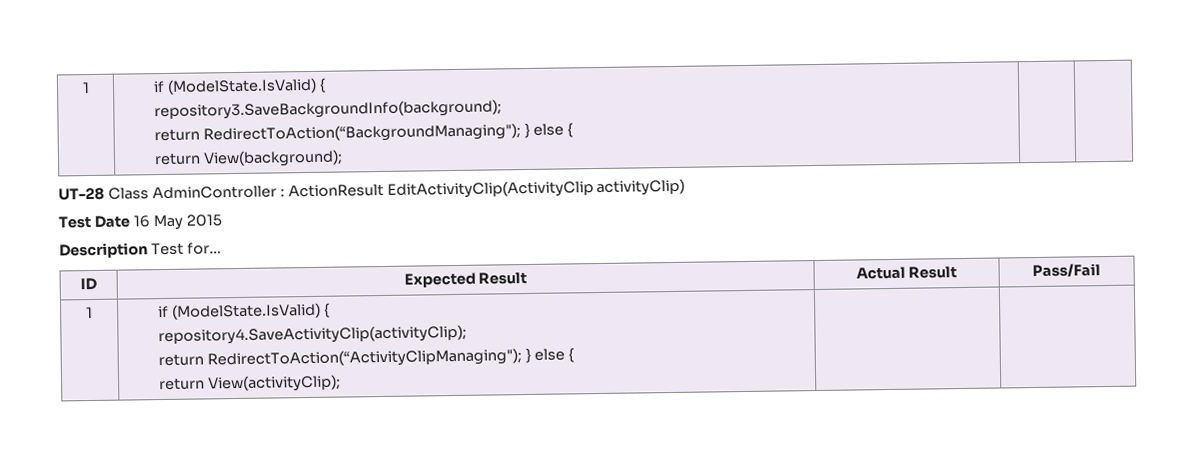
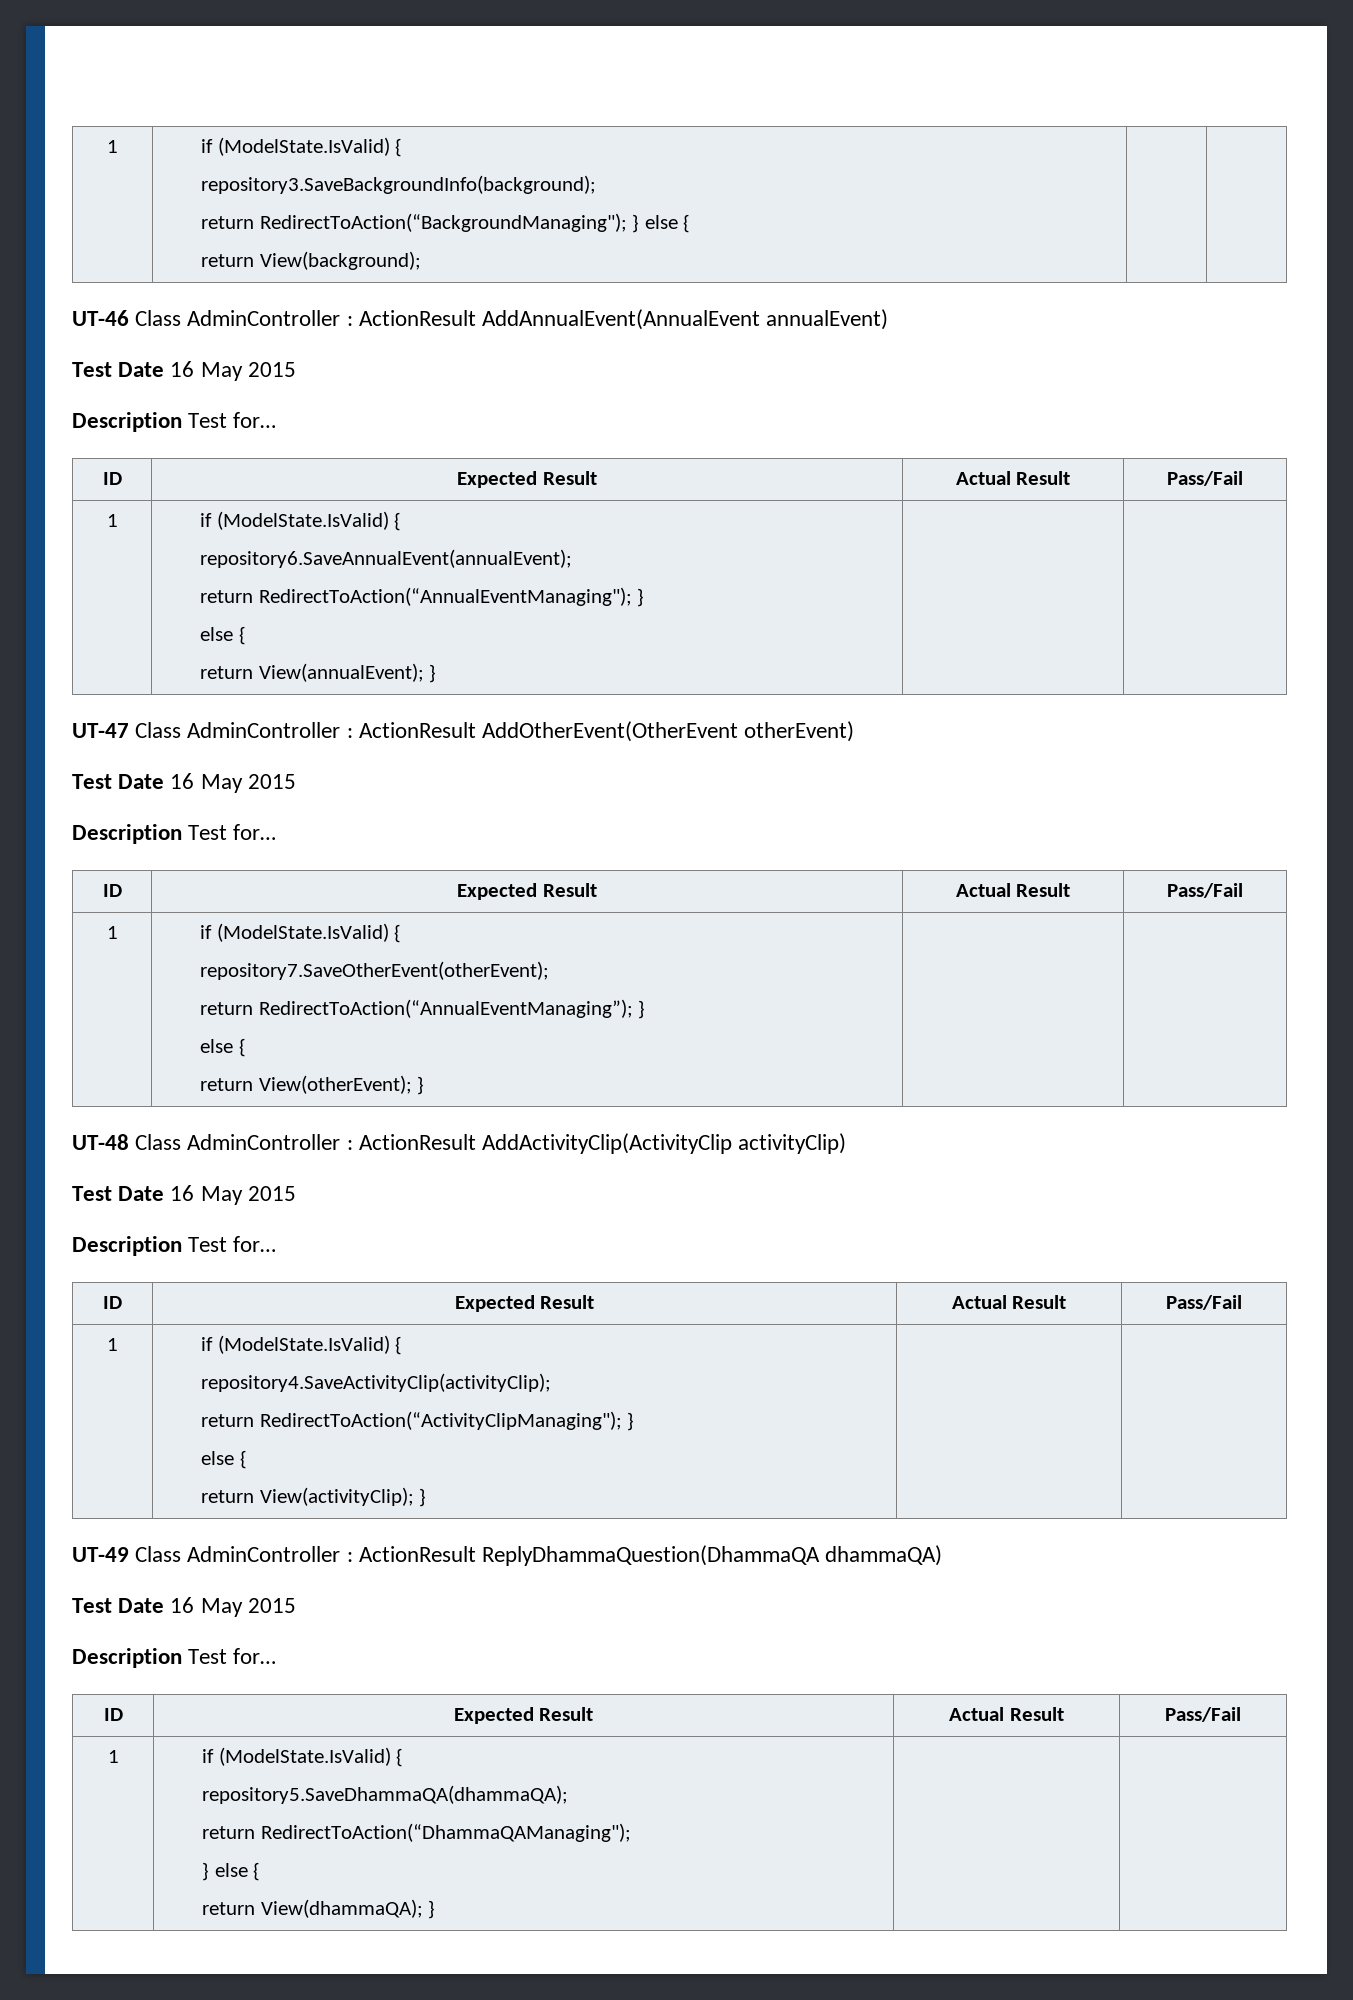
[58,180,594,201] UT-28 Class AdminController : ActionResult EditActivityClip(ActivityClip -> [72,309,889,330] [72,361,296,381] [72,412,277,432] [102,472,122,485] [457,471,597,488] [955,471,1071,485] [1167,471,1243,486] [106,514,118,527] [200,511,402,531] [200,549,573,568] [200,587,645,607] [200,626,246,645] [200,663,437,683] [72,721,855,742] [72,773,296,793] [72,824,277,844] [102,884,122,897] [457,883,597,900] [955,883,1071,897] [1167,883,1243,898] [106,926,118,939] [200,923,402,943] [200,961,550,980] [200,999,646,1019] [200,1038,246,1057] [200,1075,425,1095] [72,1133,733,1154] UT-46 Class AdminController : ActionResult AddAnnualEvent(AnnualEvent annualEvent) // Test Date 16 May 2015 // Description Test for… // ID | Expected Result | Actual Result | Pass/Fail // 1 | if (ModelState.IsValid) { // repository6.SaveAnnualEvent(annualEvent); // return RedirectToAction(“AnnualEventManaging"); } // else { // return View(annualEvent); } | | // UT-47 Class AdminController : ActionResult AddOtherEvent(OtherEvent otherEvent) // Test Date 16 May 2015 // Description Test for… // ID | Expected Result | Actual Result | Pass/Fail // 1 | if (ModelState.IsValid) { // repository7.SaveOtherEvent(otherEvent); // return RedirectToAction(“AnnualEventManaging”); } // else { // return View(otherEvent); } | | // UT-48 Class AdminController : ActionResult AddActivityClip(ActivityClip
(531, 355) none -> (635, 1421) //
(341, 383) none -> [419,1488,427,1507] [72,1545,943,1566] [72,1597,296,1617] [72,1648,277,1668] [103,1708,123,1721] [453,1707,594,1724] [949,1707,1064,1721] [1165,1707,1241,1722] [107,1750,119,1763] [202,1747,404,1767] [202,1785,569,1804] [202,1823,631,1842] [202,1862,261,1881] [202,1899,436,1919] } | | // UT-49 Class AdminController : ActionResult ReplyDhammaQuestion(DhammaQA dhammaQA) // Test Date 16 May 2015 // Description Test for… // ID | Expected Result | Actual Result | Pass/Fail // 1 | if (ModelState.IsValid) { // repository5.SaveDhammaQA(dhammaQA); // return RedirectToAction(“DhammaQAManaging"); // } else { // return View(dhammaQA); }

